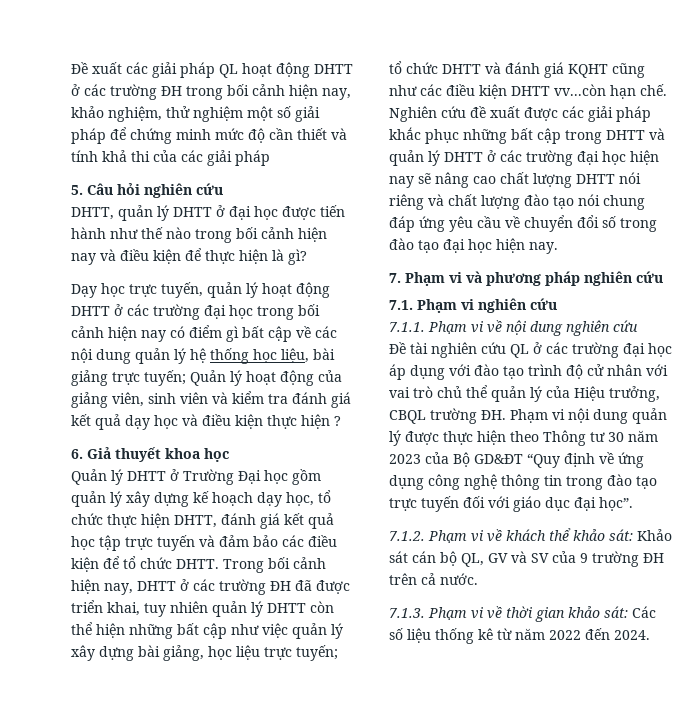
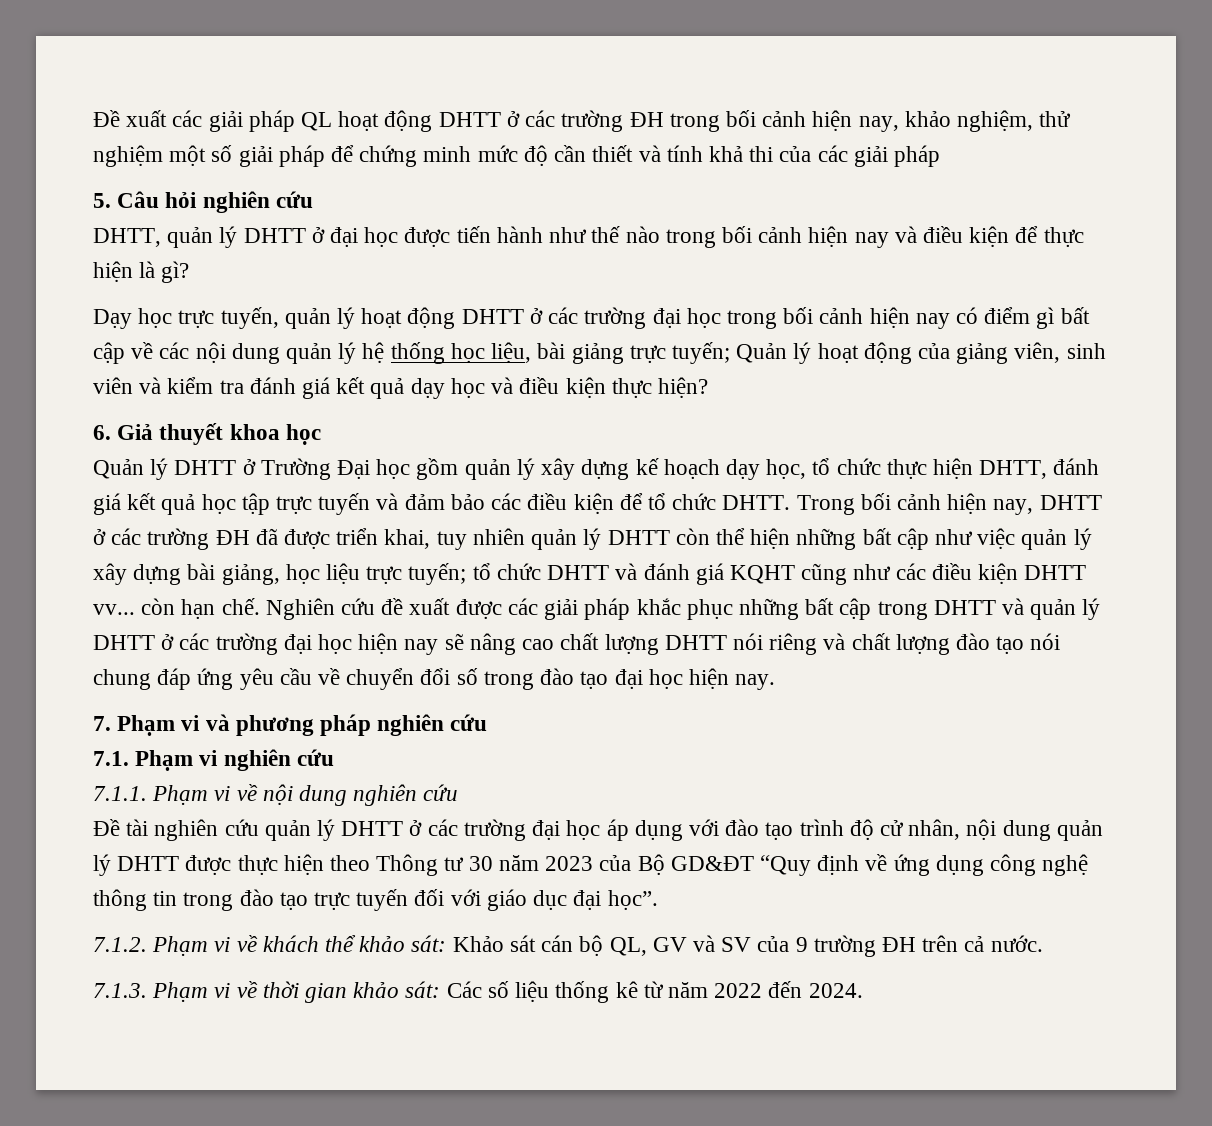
[301,414,341,429] hiện ? -> [657,377,708,398] hiện?
[554,84,606,96] vv...còn -> [93,598,176,615] vv... còn
[510,344,529,358] QL -> [264,819,404,841] quản lý DHTT
[607,364,668,376] [389,385,660,402] [389,408,667,424] [389,430,401,446] nhân với vai trò chủ thể quản lý của Hiệu trưởng, CBQL trường ĐH. Phạm vi nội dung quản lý -> [908,819,1103,841] [93,854,180,876] nhân, nội dung quản lý DHTT

